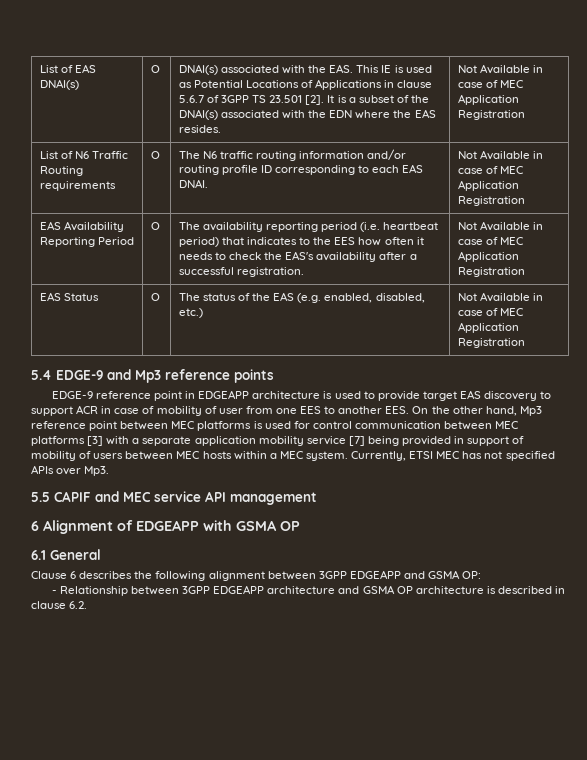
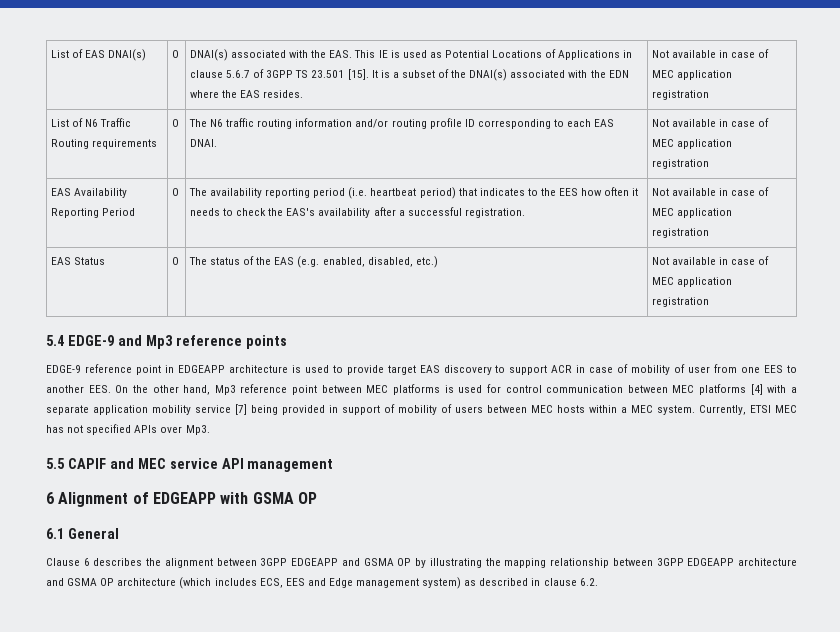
[305,95,325,105] [2]. -> [347,69,369,80] [15].
[479,64,544,74] [457,80,524,88] [457,94,519,105] [457,110,525,120] Available in case of MEC Application Registration -> [672,49,770,58] [651,70,733,80] [651,90,709,100] available in case of MEC application registration
[479,150,544,160] [457,166,524,174] [457,180,519,191] [457,196,525,206] Available in case of MEC Application Registration -> [672,118,770,127] [651,139,733,149] [651,159,709,169] available in case of MEC application registration
[479,221,544,231] [457,237,524,245] [457,251,519,262] [457,267,525,277] Available in case of MEC Application Registration -> [672,187,770,196] [651,208,733,218] [651,228,709,238] available in case of MEC application registration
[479,292,544,302] [457,308,524,316] [457,322,519,333] [457,338,525,348] Available in case of MEC Application Registration -> [672,256,770,265] [651,277,733,287] [651,297,709,307] available in case of MEC application registration
[87,436,104,446] [3] -> [750,384,763,395] [4]
[155,571,206,581] following -> (162, 562) none
[462,571,482,579] [51,586,128,596] OP: // - Relationship -> [397,558,610,568] OP by illustrating the mapping relationship
[486,586,496,594] is -> [179,577,477,589] (which includes ECS, EES and Edge management system) as

